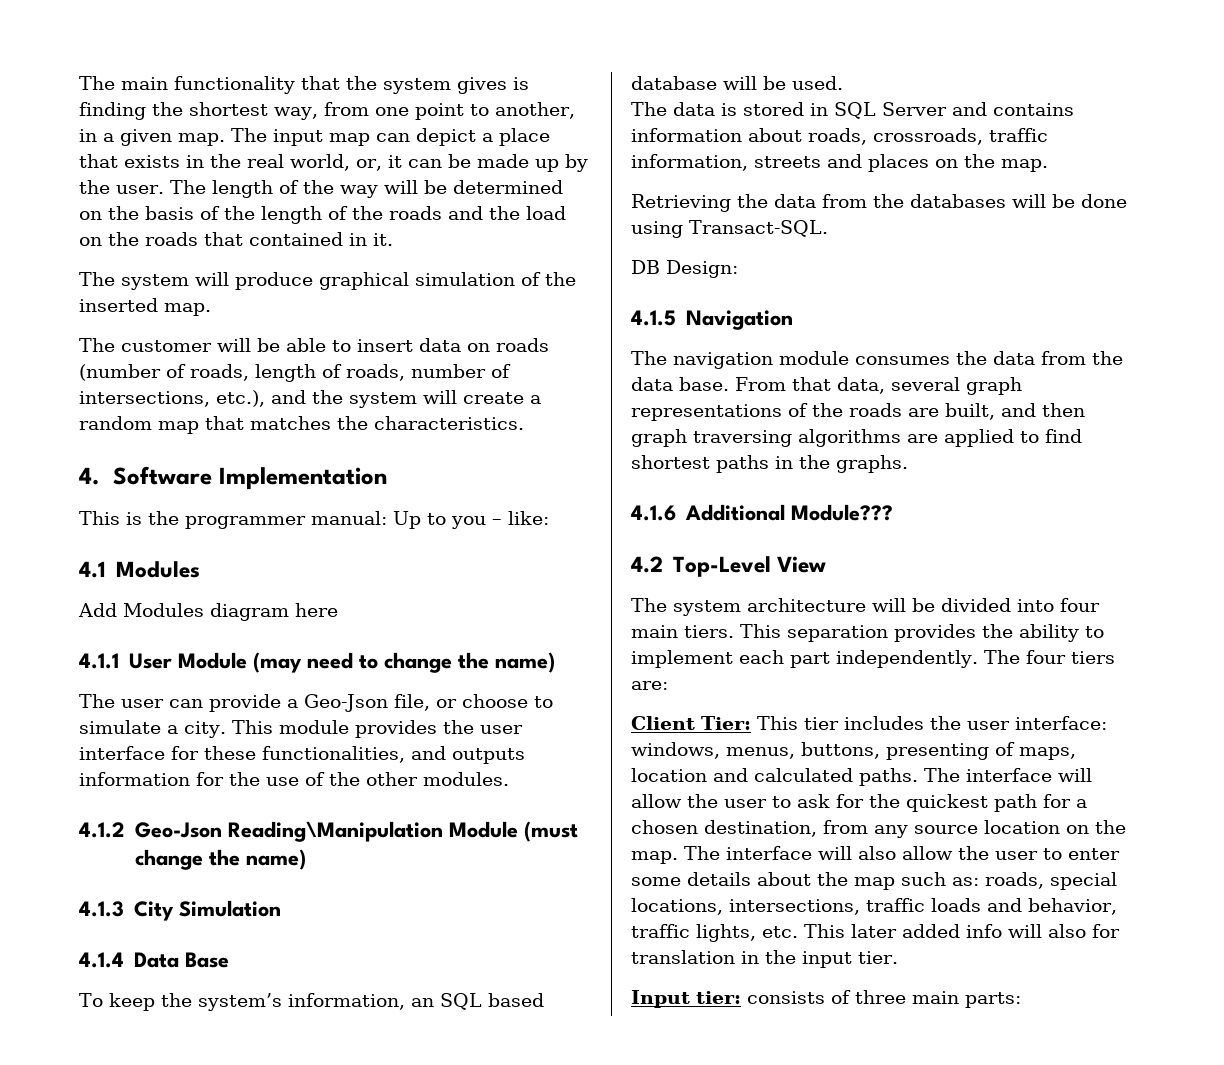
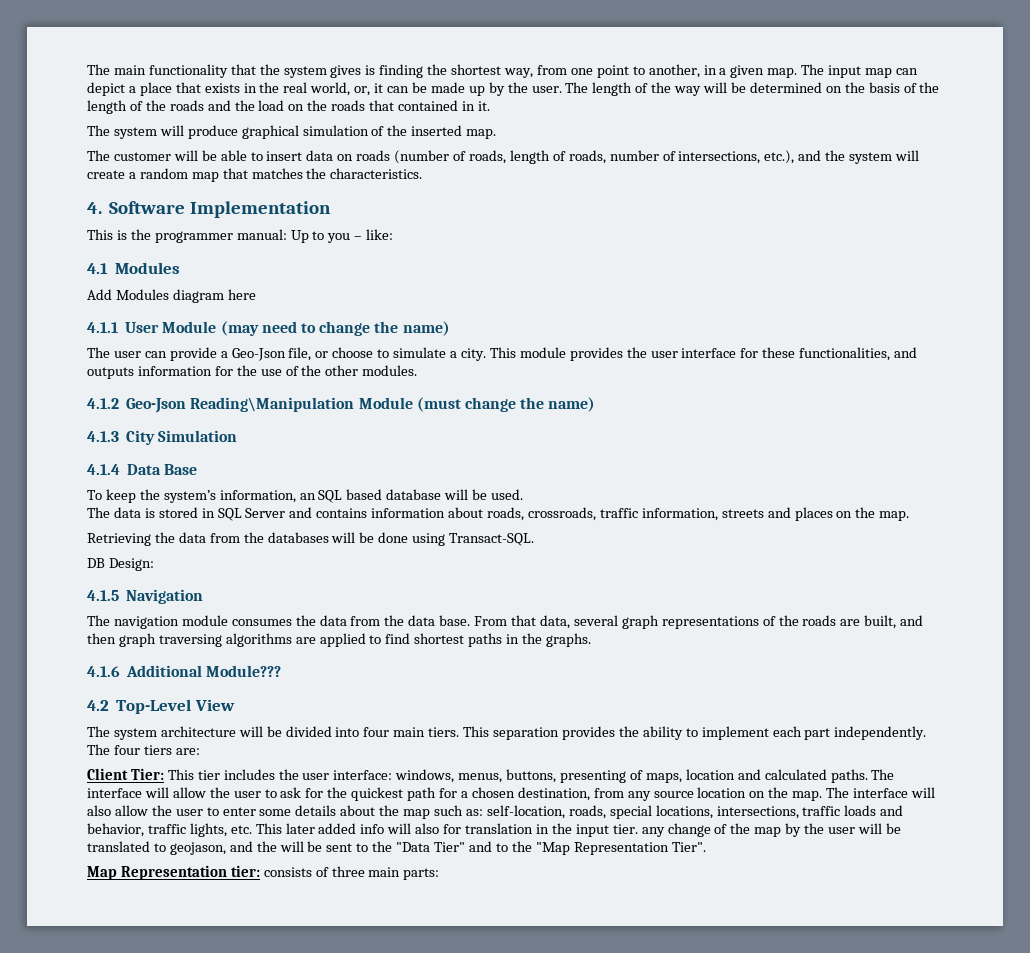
(979, 881) none -> [486,805,565,819] self-location,
[631,990,690,1008] // Input -> [641,823,901,837] [87,841,706,855] [87,865,227,880] any change of the map by the user will be translated to geojason, and the will be sent to the "Data Tier" and to the "Map Representation Tier". // Map Representation

